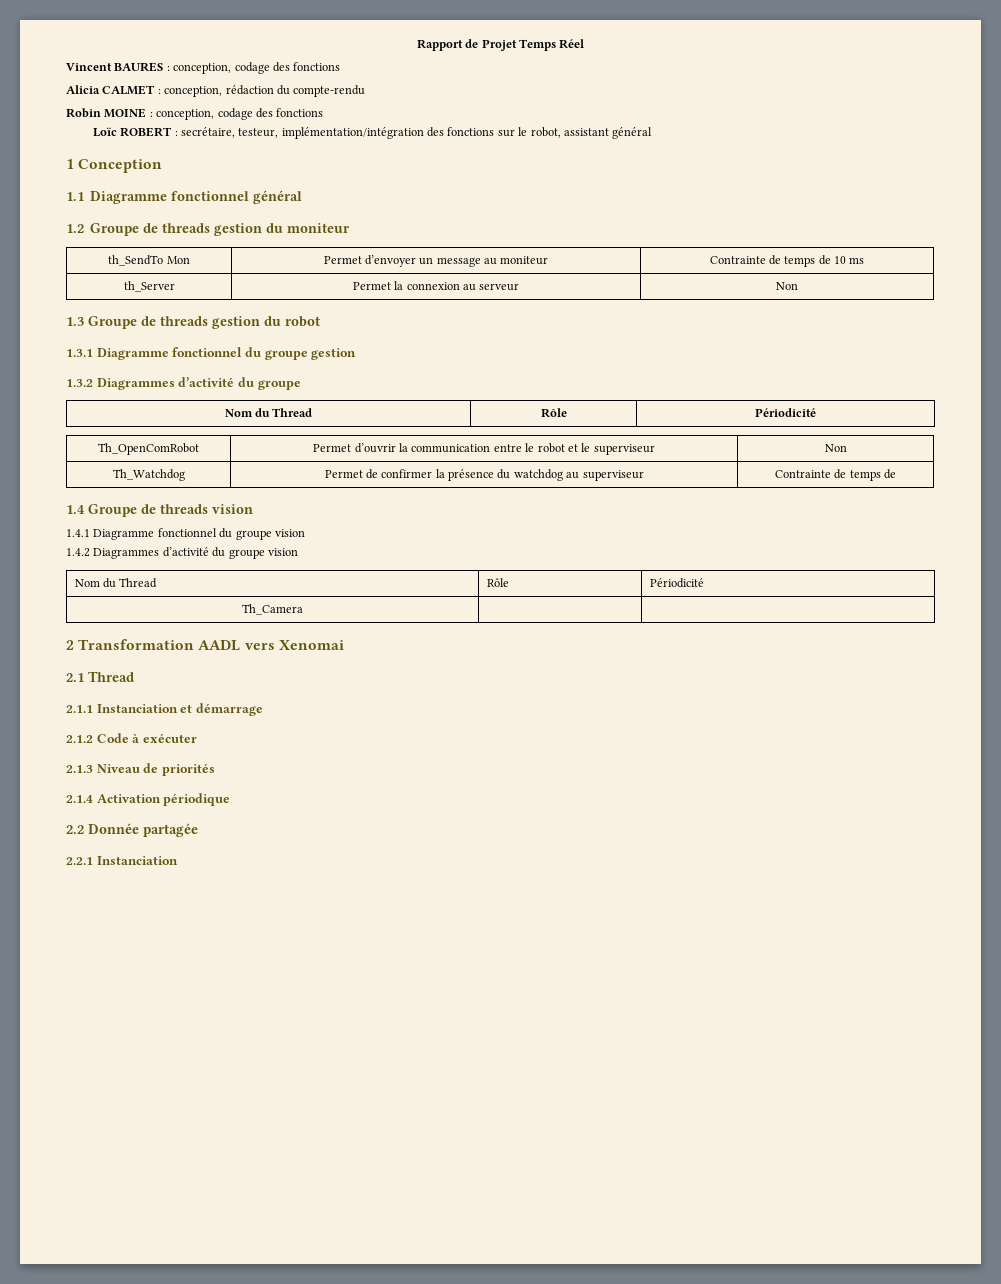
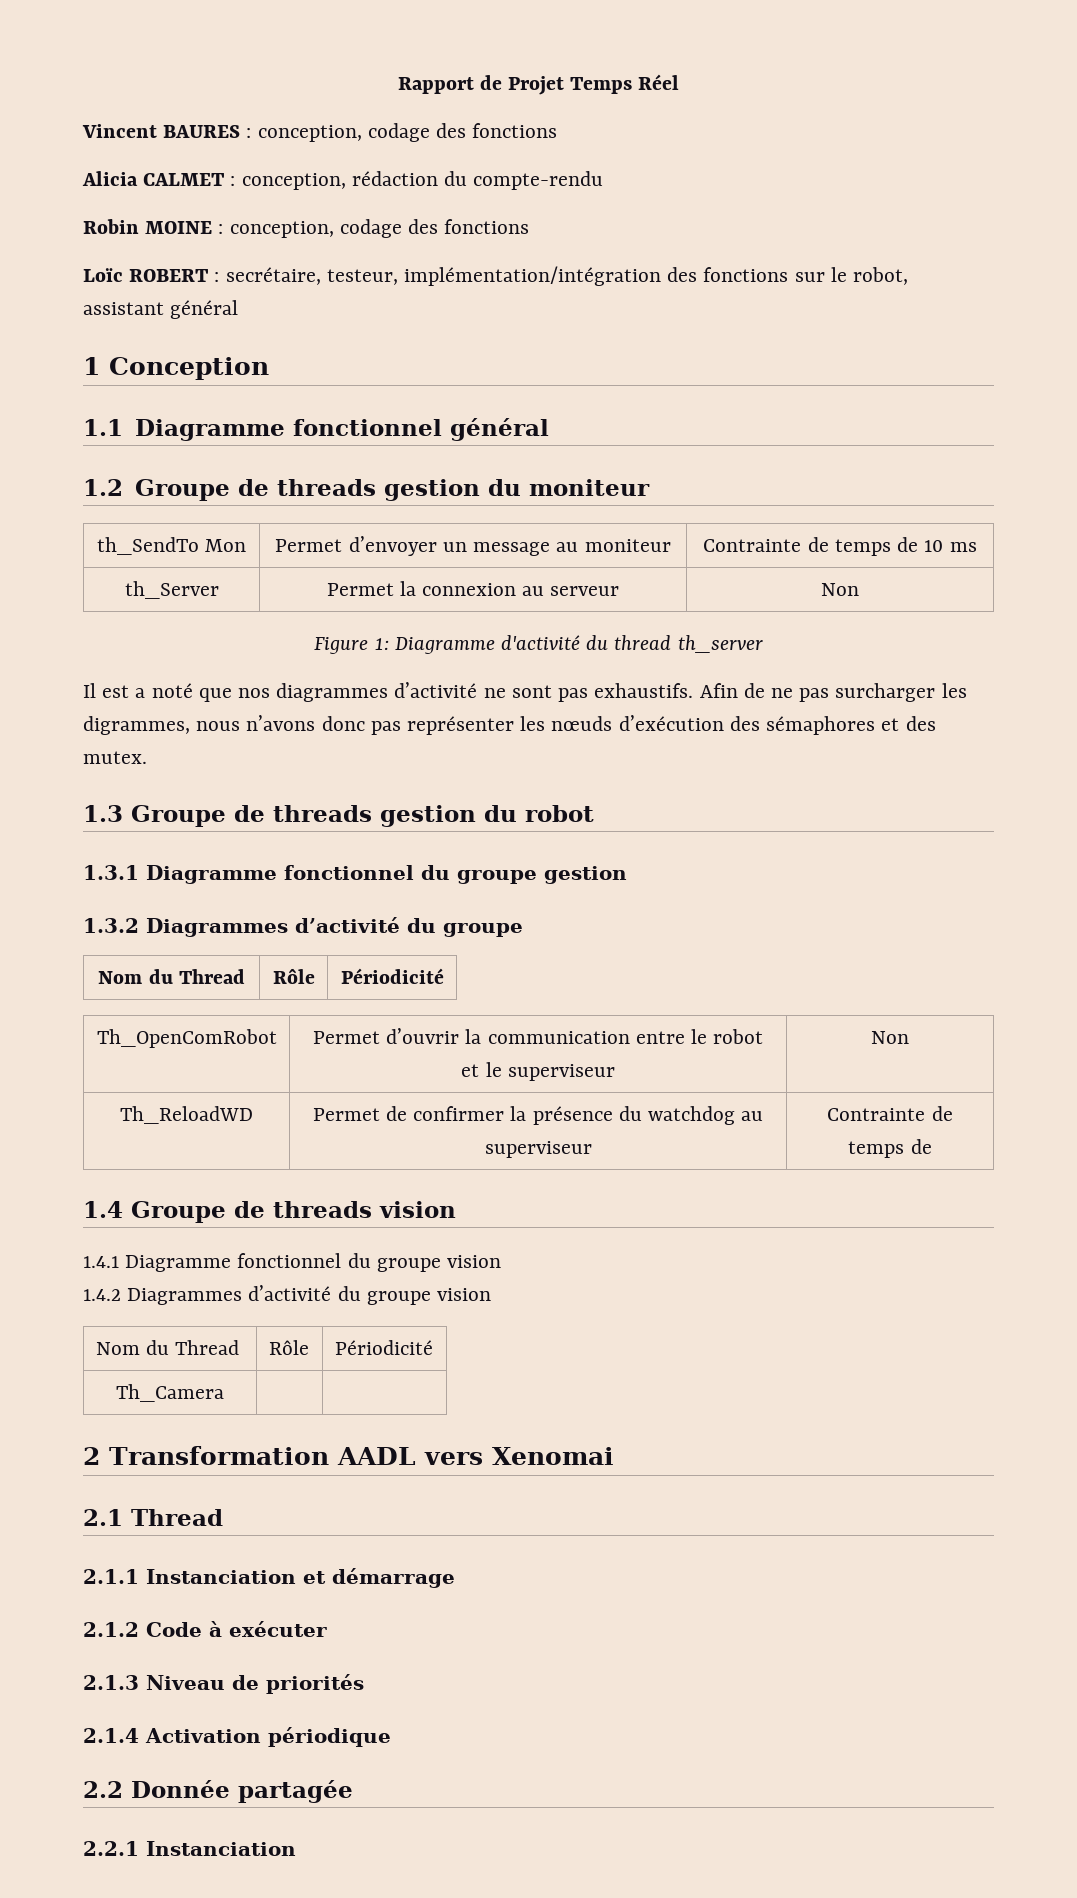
(798, 286) none -> [314,635,763,654] [83,682,967,702] [83,715,936,735] [83,751,147,764] // Figure 1: Diagramme d'activité du thread th_server // Il est a noté que nos diagrammes d’activité ne sont pas exhaustifs. Afin de ne pas surcharger les digrammes, nous n’avons donc pas représenter les nœuds d’exécution des sémaphores et des mutex.
[112,469,185,481] Th_Watchdog -> [120,1106,253,1124] Th_ReloadWD

